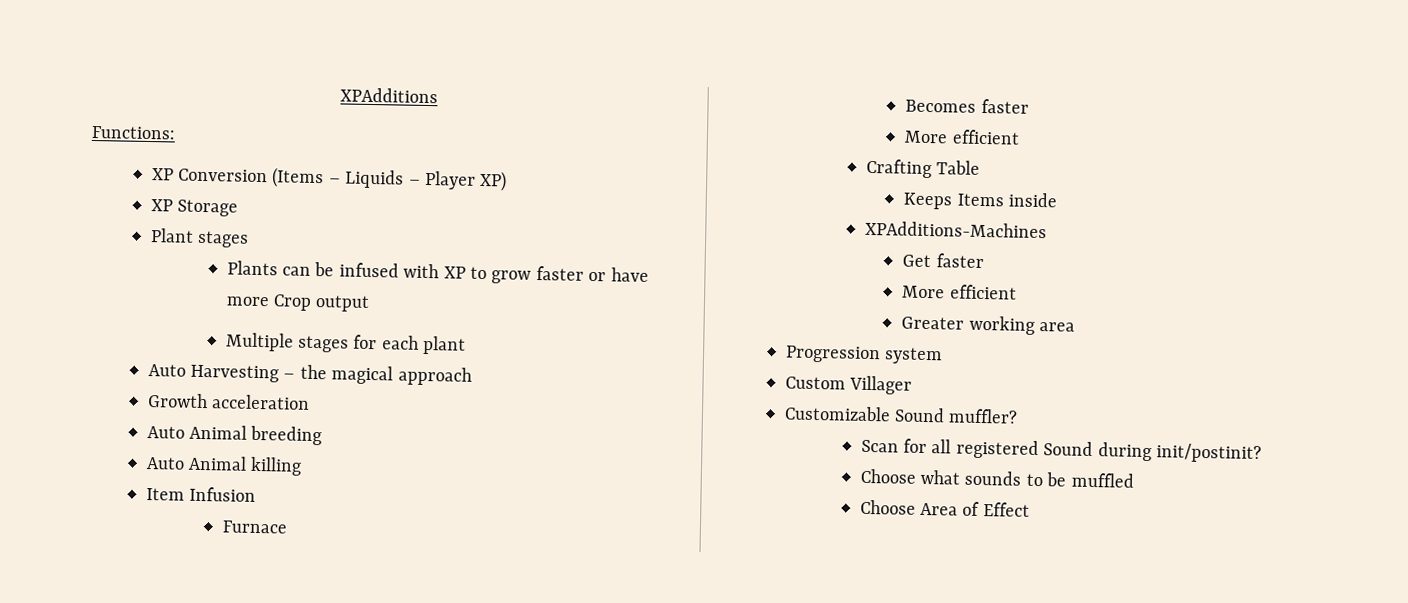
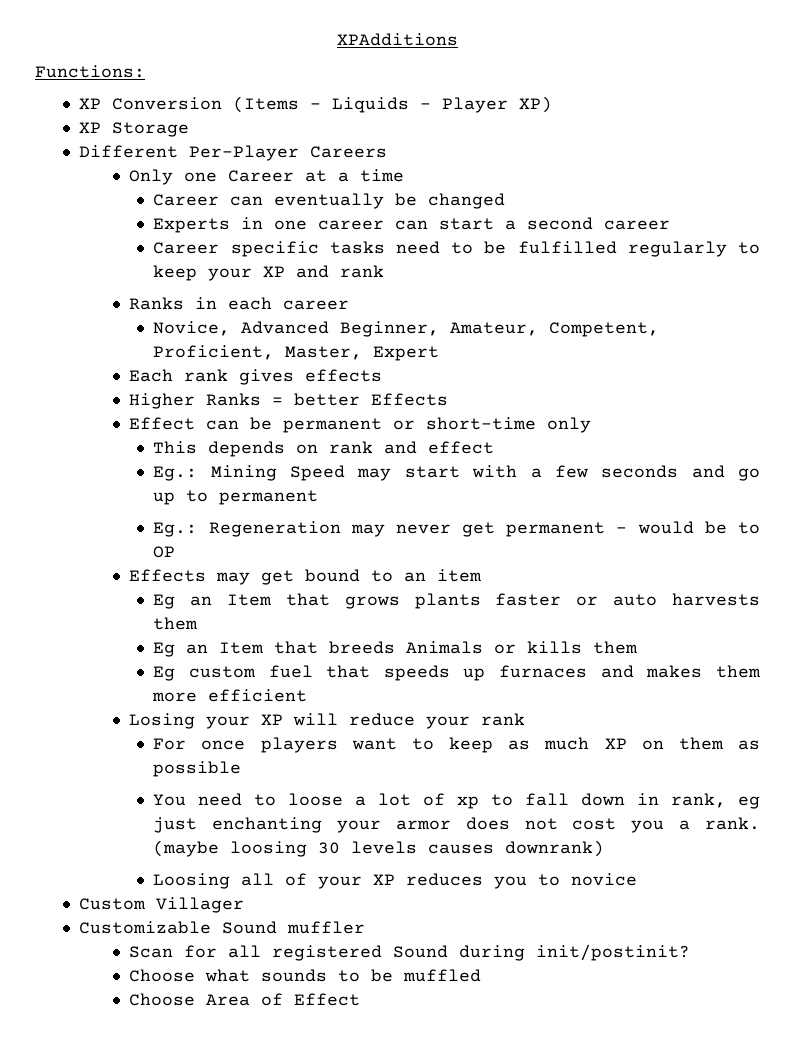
[149,228,249,248] [226,260,649,284] [225,294,371,312] [225,332,467,355] [147,364,472,386] [147,393,310,410] [146,424,323,446] [145,455,303,476] [145,486,256,502] [221,520,287,534] [905,98,1029,114] [904,129,1020,145] [865,158,980,179] [903,192,1058,210] [864,220,1047,239] [902,253,984,269] [902,284,1017,300] [901,315,1075,335] [784,345,943,365] Plant stages // Plants can be infused with XP to grow faster or have more Crop output // Multiple stages for each plant // Auto Harvesting – the magical approach // Growth acceleration // Auto Animal breeding // Auto Animal killing // Item Infusion // Furnace // Becomes faster // More efficient // Crafting Table // Keeps Items inside // XPAdditions-Machines // Get faster // More efficient // Greater working area // Progression system -> [79,145,388,161] [128,169,404,185] [153,193,506,209] [153,217,671,233] [153,241,760,257] [153,265,385,281] [128,297,349,310] [153,321,660,337] [153,345,440,361] [128,369,382,385] [128,393,448,409] [128,417,591,433] [153,441,495,457] [153,465,761,481] [153,490,319,505] [153,521,761,537] [153,546,176,558] [128,569,482,585] [153,593,761,609] [153,617,199,630] [153,641,639,657] [153,665,762,681] [152,689,308,702] [128,713,525,729] [153,737,761,753] [153,761,242,777] [153,793,760,809] [153,817,760,833] [153,840,605,857] [153,873,638,889] Different Per-Player Careers // Only one Career at a time // Career can eventually be changed // Experts in one career can start a second career // Career specific tasks need to be fulfilled regularly to keep your XP and rank // Ranks in each career // Novice, Advanced Beginner, Amateur, Competent, Proficient, Master, Expert // Each rank gives effects // Higher Ranks = better Effects // Effect can be permanent or short-time only // This depends on rank and effect // Eg.: Mining Speed may start with a few seconds and go up to permanent // Eg.: Regeneration may never get permanent – would be to OP // Effects may get bound to an item // Eg an Item that grows plants faster or auto harvests them // Eg an Item that breeds Animals or kills them // Eg custom fuel that speeds up furnaces and makes them more efficient // Losing your XP will reduce your rank // For once players want to keep as much XP on them as possible // You need to loose a lot of xp to fall down in rank, eg just enchanting your armor does not cost you a rank. (maybe loosing 30 levels causes downrank) // Loosing all of your XP reduces you to novice
[948,408,1019,424] muffler? -> [287,921,366,934] muffler

